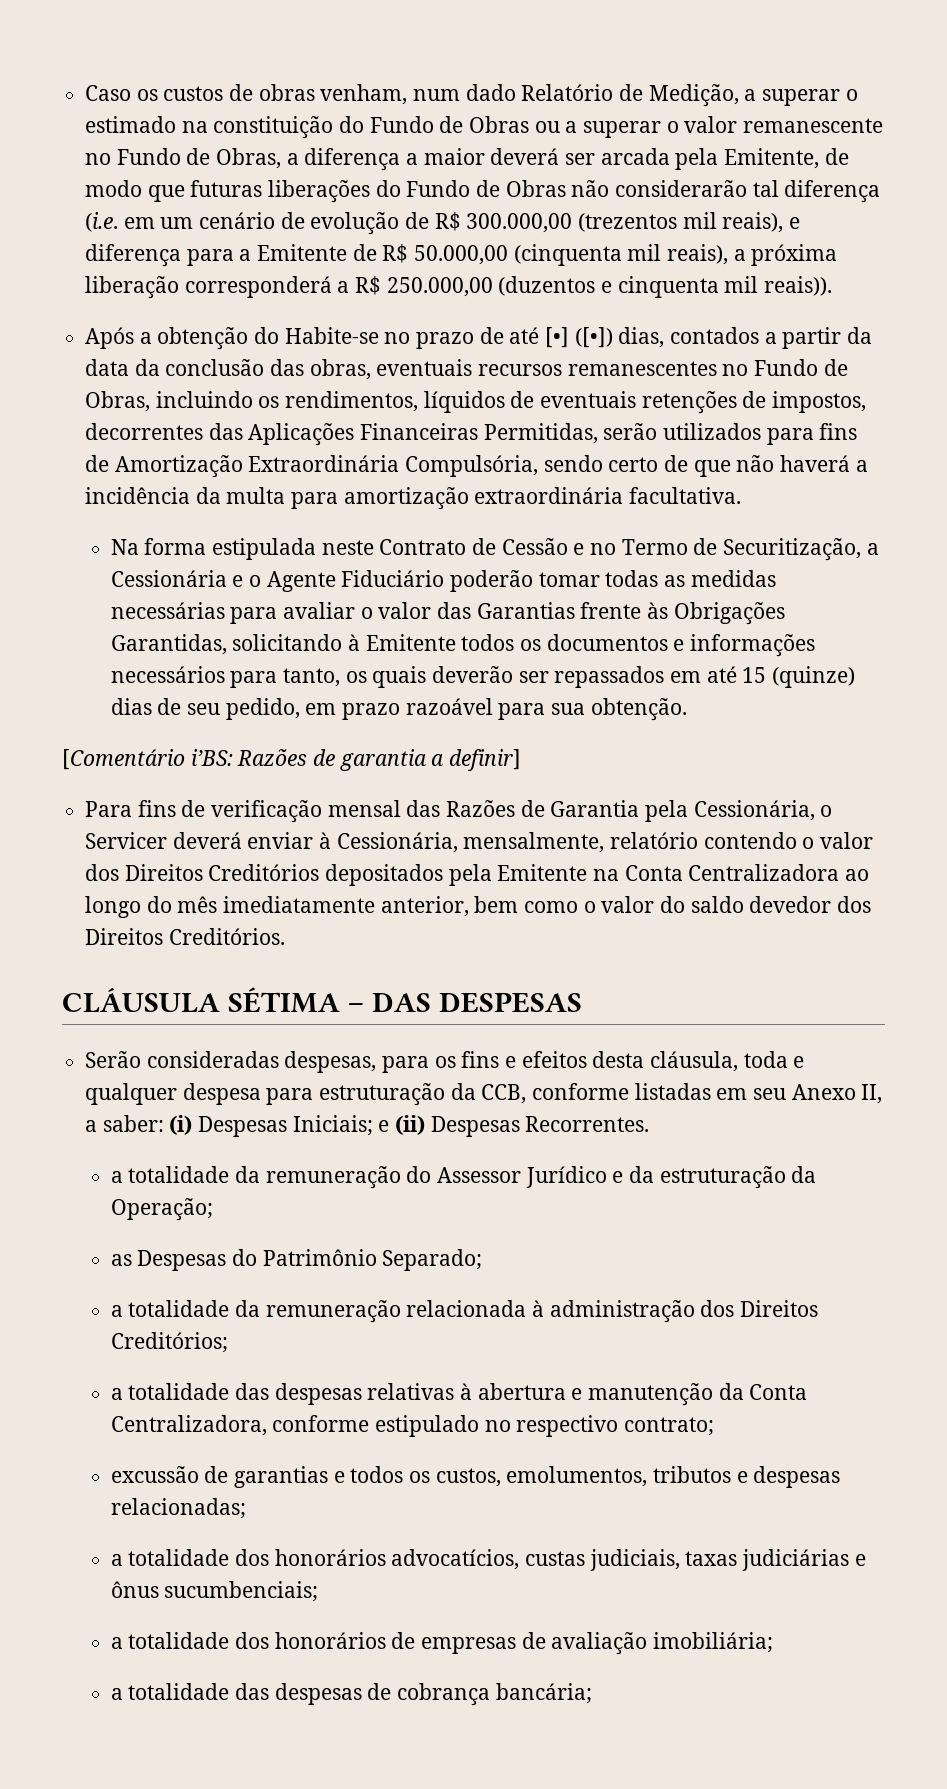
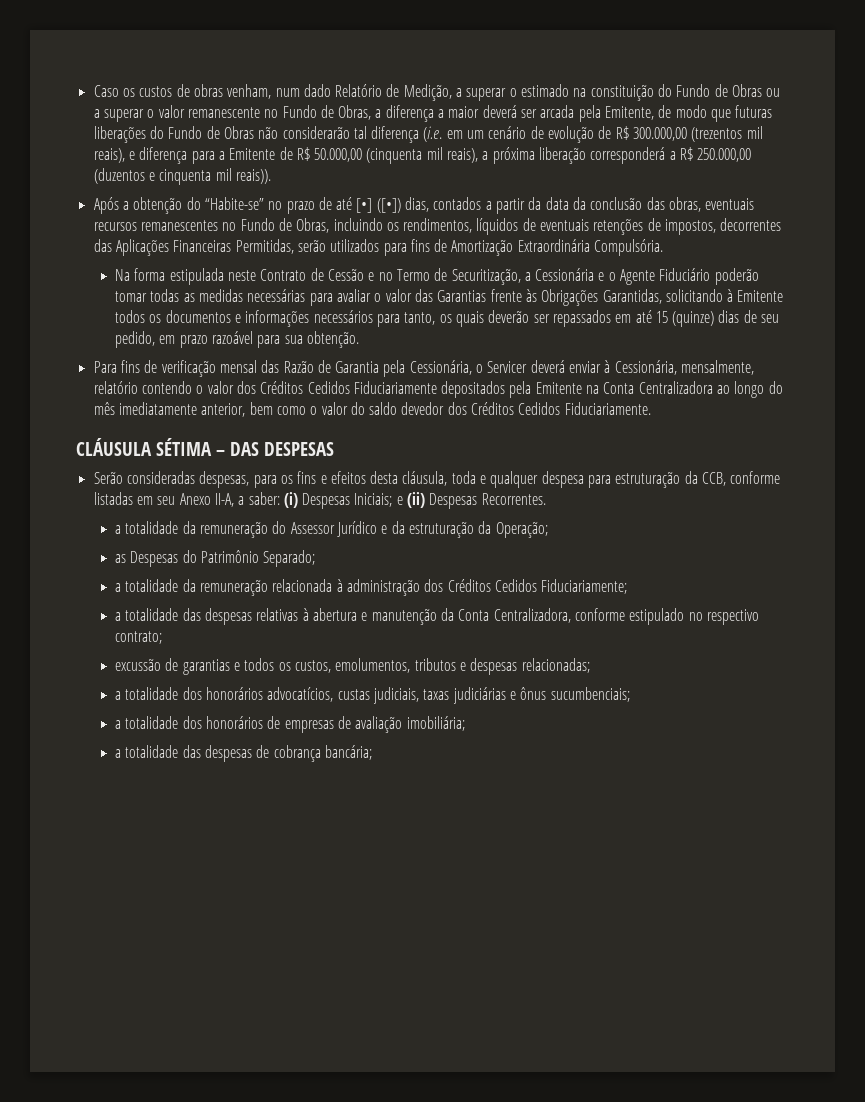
[284,327,379,344] Habite-se -> [204,197,264,210] “Habite-se”
[405,455,868,477] [85,487,742,510] Compulsória, sendo certo de que não haverá a incidência da multa para amortização extraordinária facultativa. -> [594,239,664,256] Compulsória.
[62,749,522,771] // [Comentário i’BS: Razões de garantia a definir] -> (359, 339) none
[446,800,516,817] Razões -> [283,360,314,373] Razão
[124,864,320,881] Direitos Creditórios -> [260,381,437,394] Créditos Cedidos Fiduciariamente
[85,928,285,945] Direitos Creditórios. -> [471,402,651,415] Créditos Cedidos Fiduciariamente.
[861,1084,883,1104] II, -> [214,493,234,507] II-A,
[740,1300,819,1317] [110,1332,228,1353] Direitos Creditórios; -> [447,579,628,594] Créditos Cedidos Fiduciariamente;

